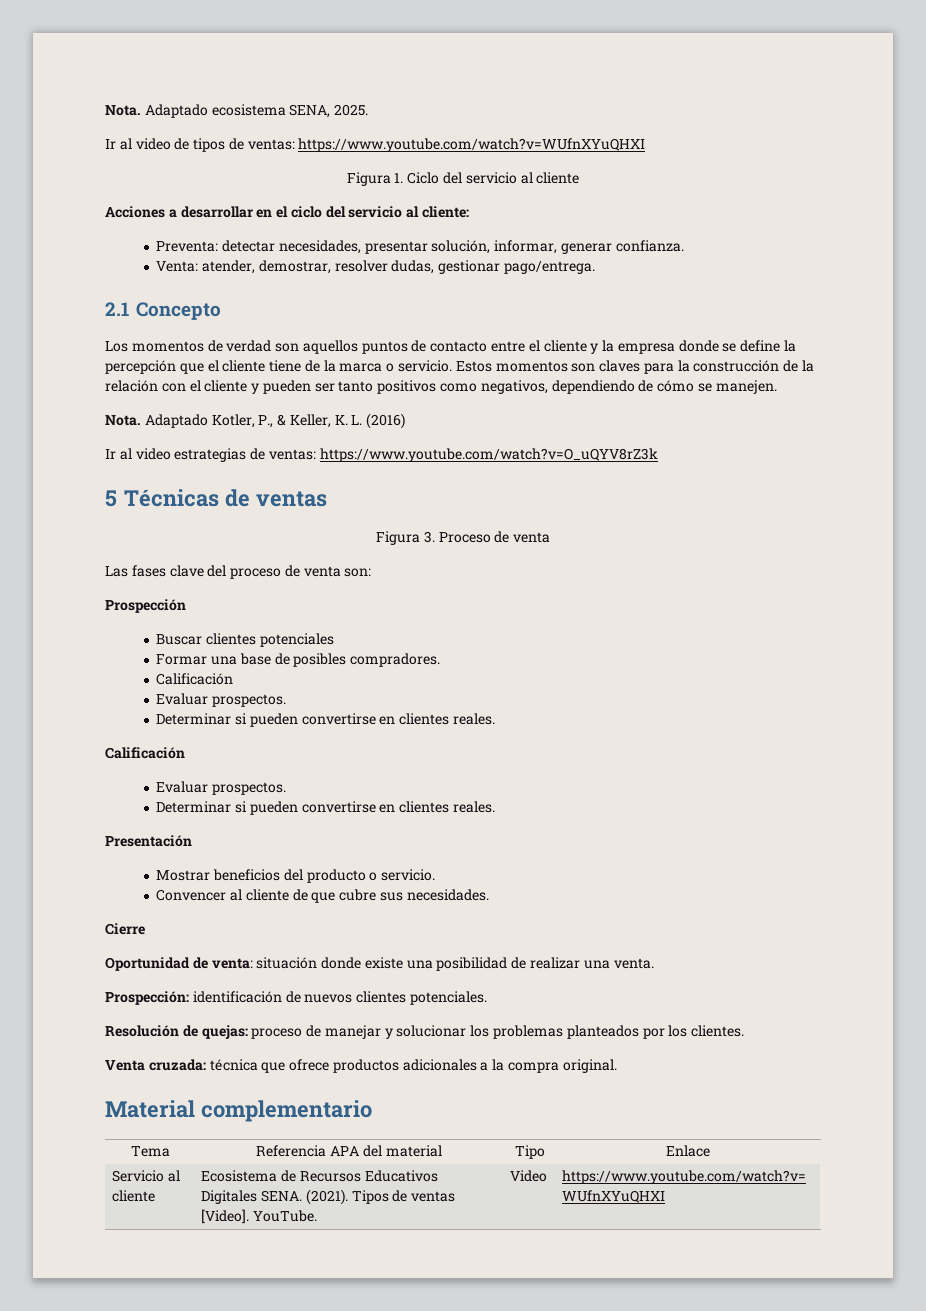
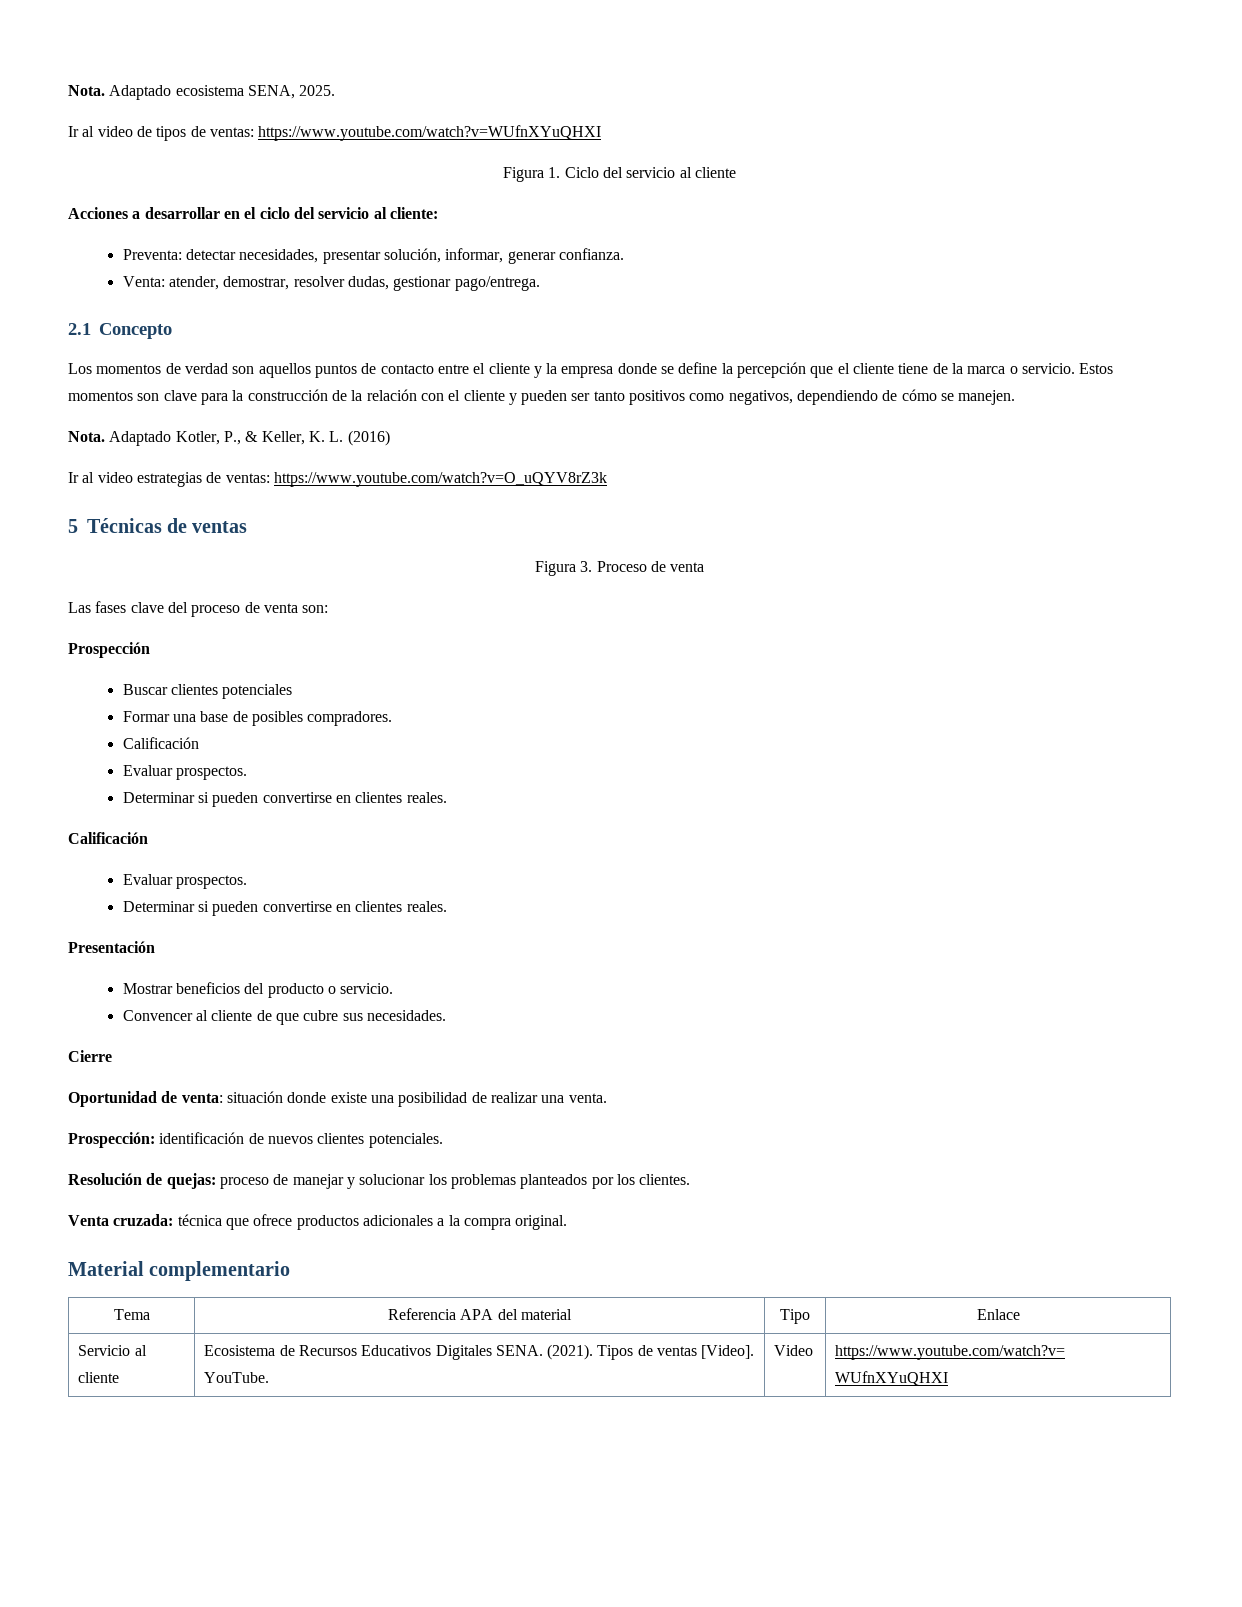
[599,360,641,372] claves -> [163,390,197,401] clave

